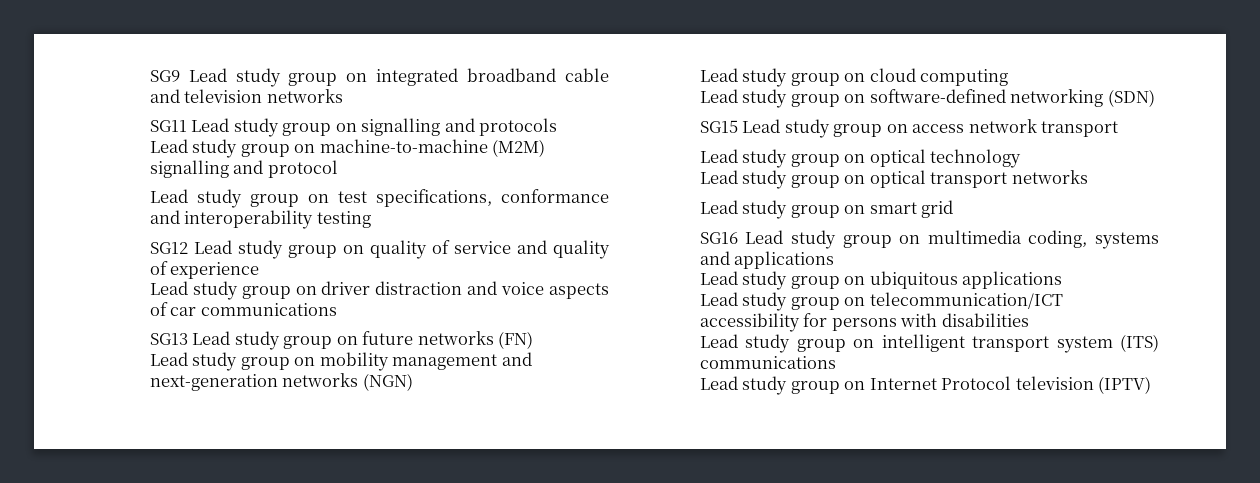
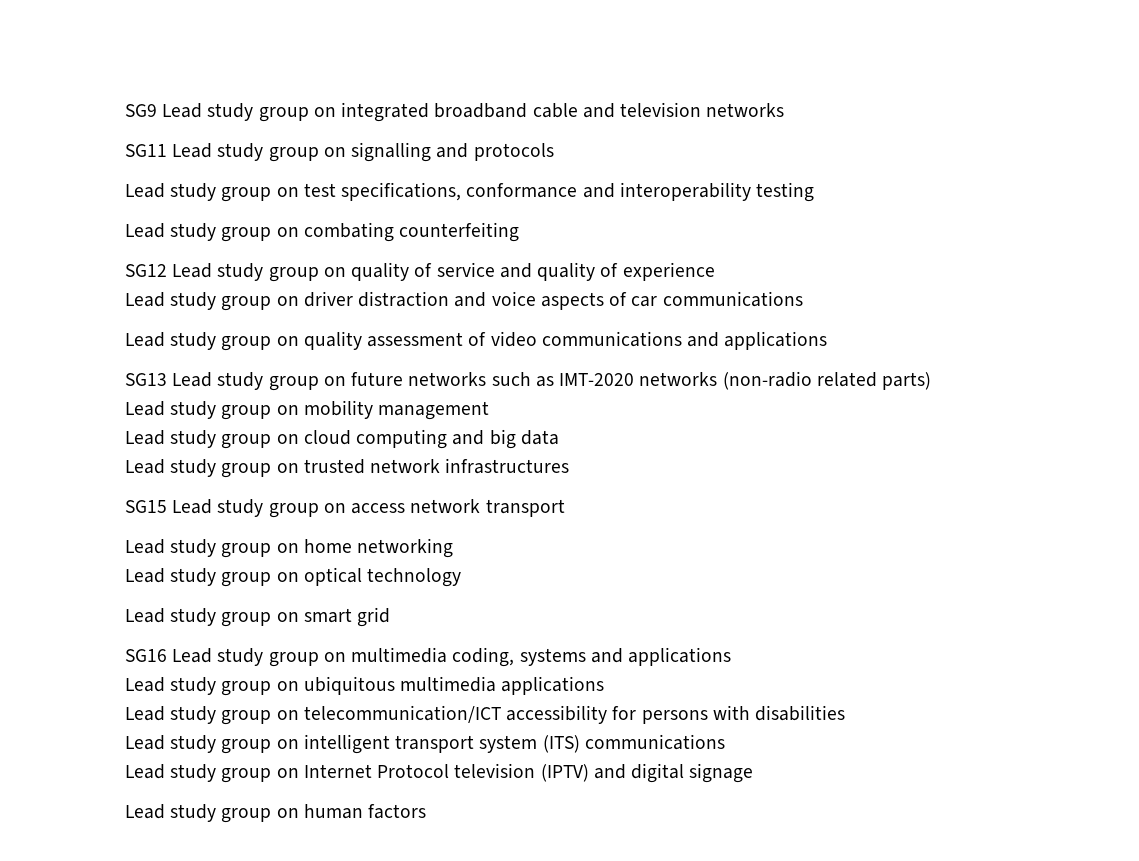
[149,139,546,158] [149,160,338,178] // Lead study group on machine-to-machine (M2M) signalling and protocol -> (554, 152) none
(371, 219) none -> [124,222,520,242] // Lead study group on combating counterfeiting
(337, 309) none -> [124,331,828,351] // Lead study group on quality assessment of video communications and applications
[498,331,534,349] (FN) -> [491,371,932,390] such as IMT-2020 networks (non-radio related parts)
[501,352,532,366] [149,373,413,391] and next-generation networks (NGN) -> (490, 410) none
[699,89,1155,108] // Lead study group on software-defined networking (SDN) -> [452,429,559,449] [124,458,570,478] and big data // Lead study group on trusted network infrastructures
[869,149,1022,168] [699,170,1088,189] optical technology // Lead study group on optical transport networks -> [303,538,454,558] [124,567,462,587] home networking // Lead study group on optical technology
(958, 280) none -> [400,676,497,692] multimedia
(1152, 385) none -> [593,763,754,783] [124,804,427,823] and digital signage // Lead study group on human factors

